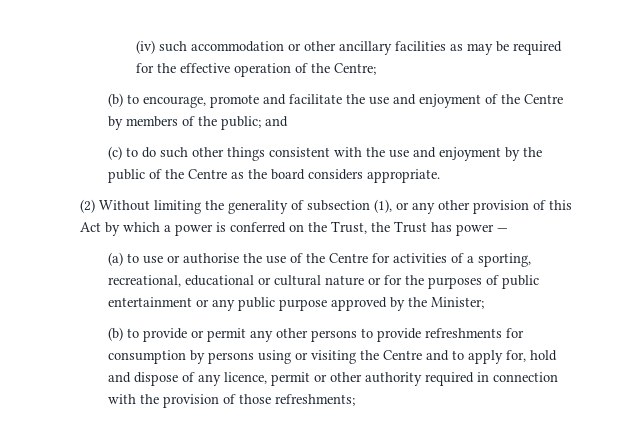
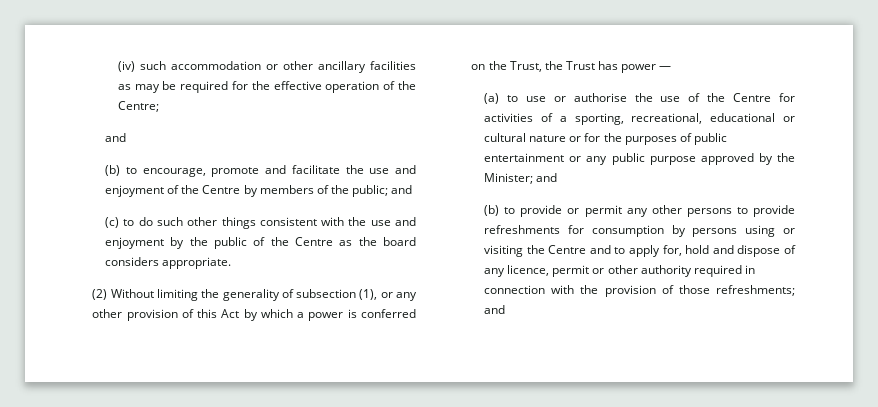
(377, 69) none -> [105,133,127,142] // and
(484, 303) none -> [536,173,558,182] and
(355, 400) none -> [484,305,506,314] and

